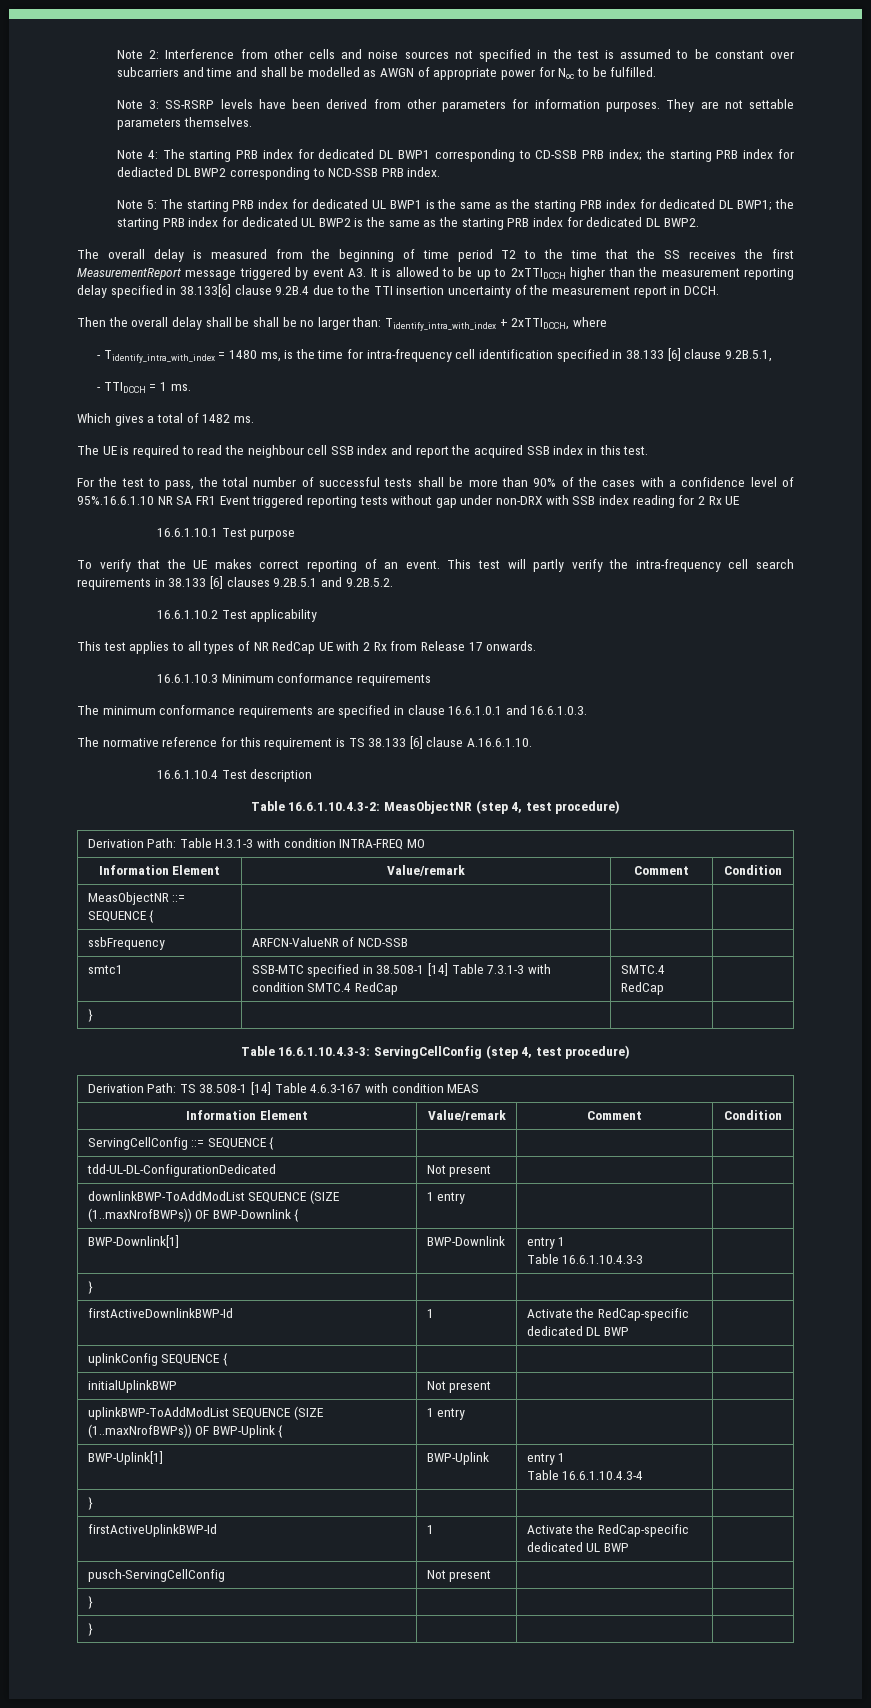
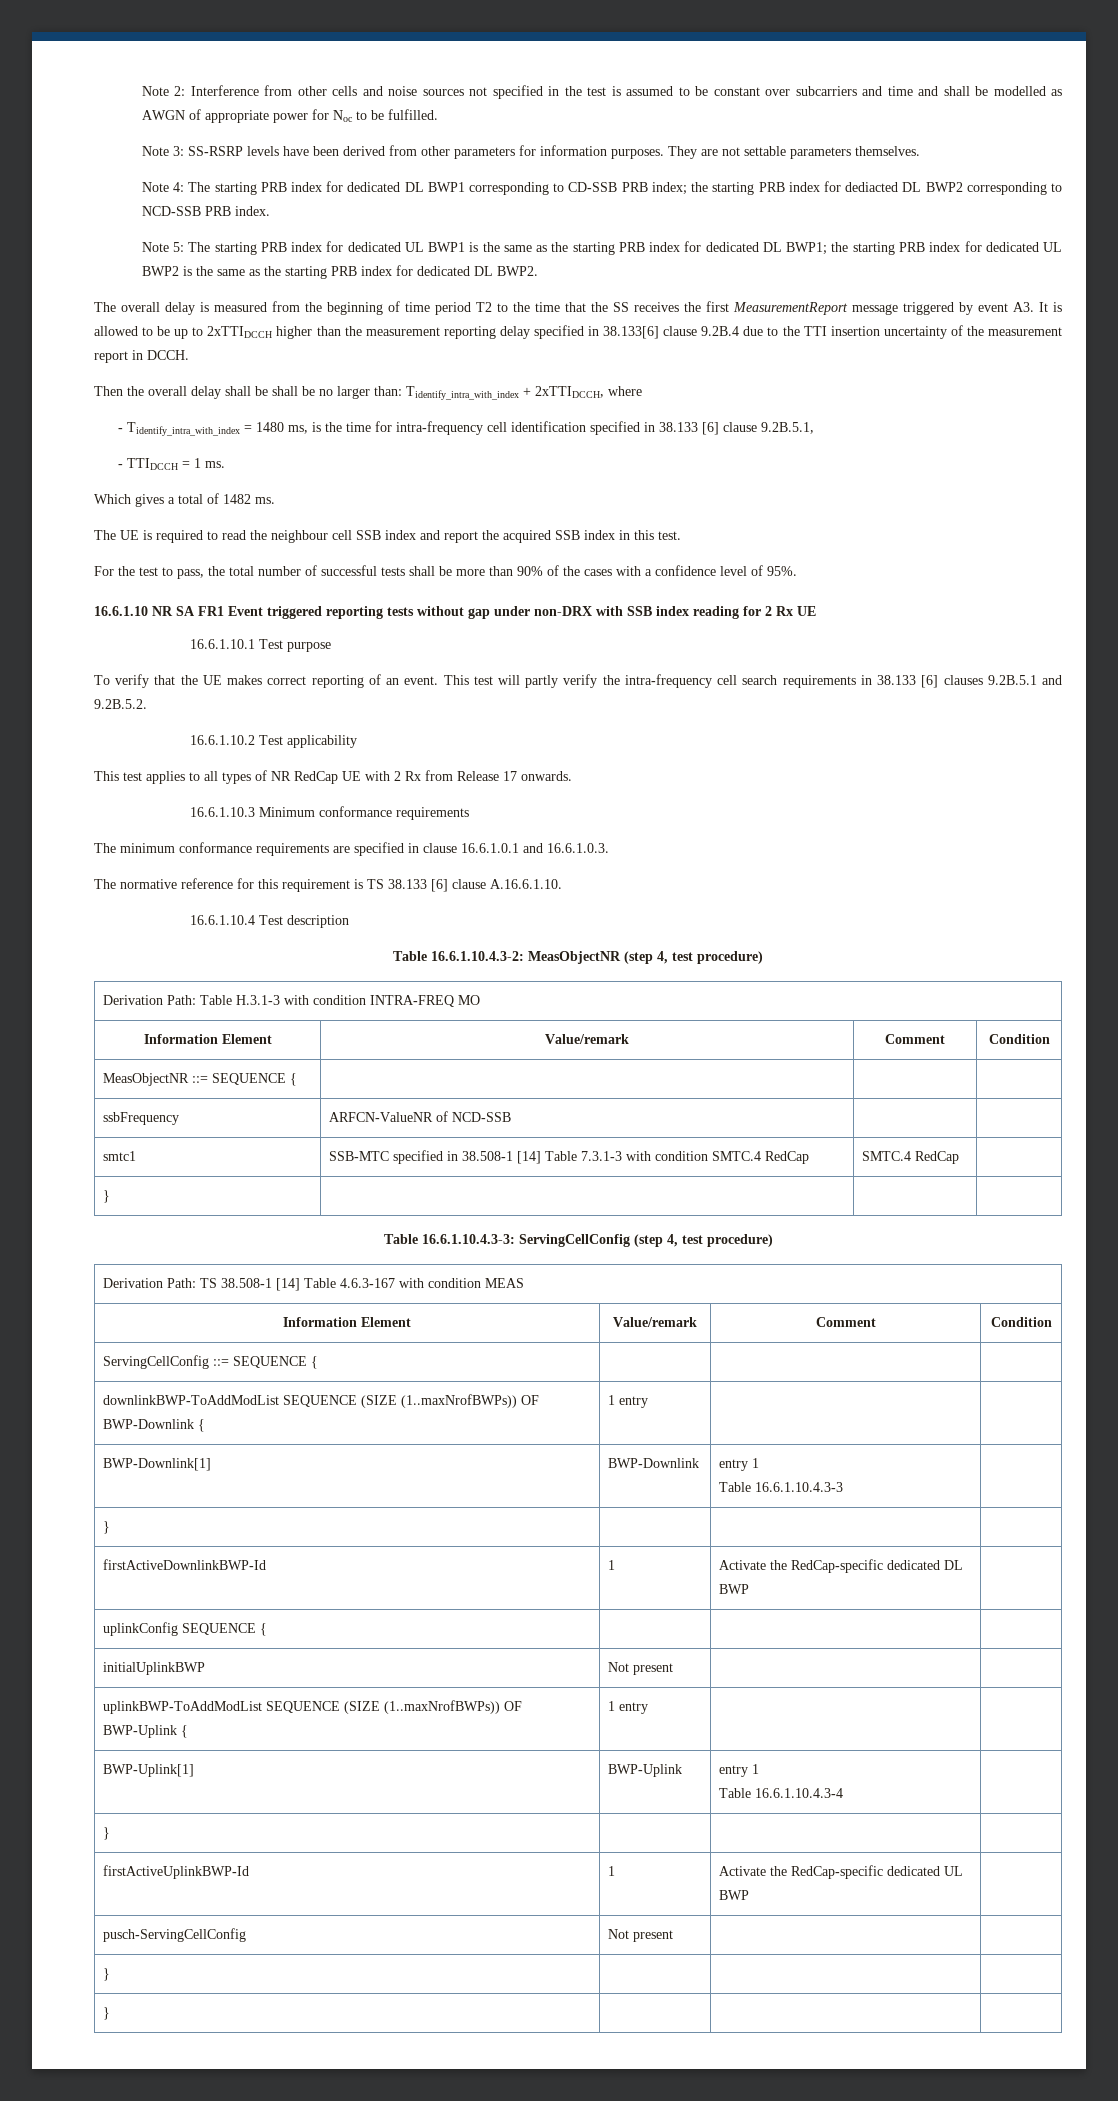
[77,496,154,505] 95%.16.6.1.10 -> [767,566,797,576] [94,606,148,616] 95%. // 16.6.1.10
[86,1164,276,1177] [426,1165,492,1177] // tdd-UL-DL-ConfigurationDedicated | Not present | | -> (319, 1362) none

